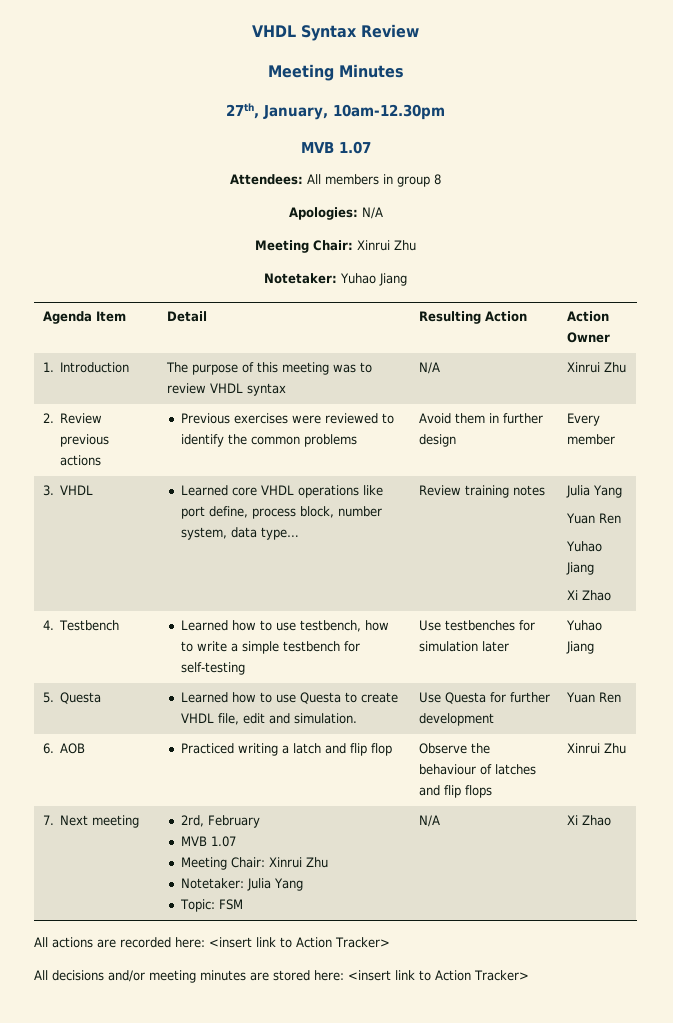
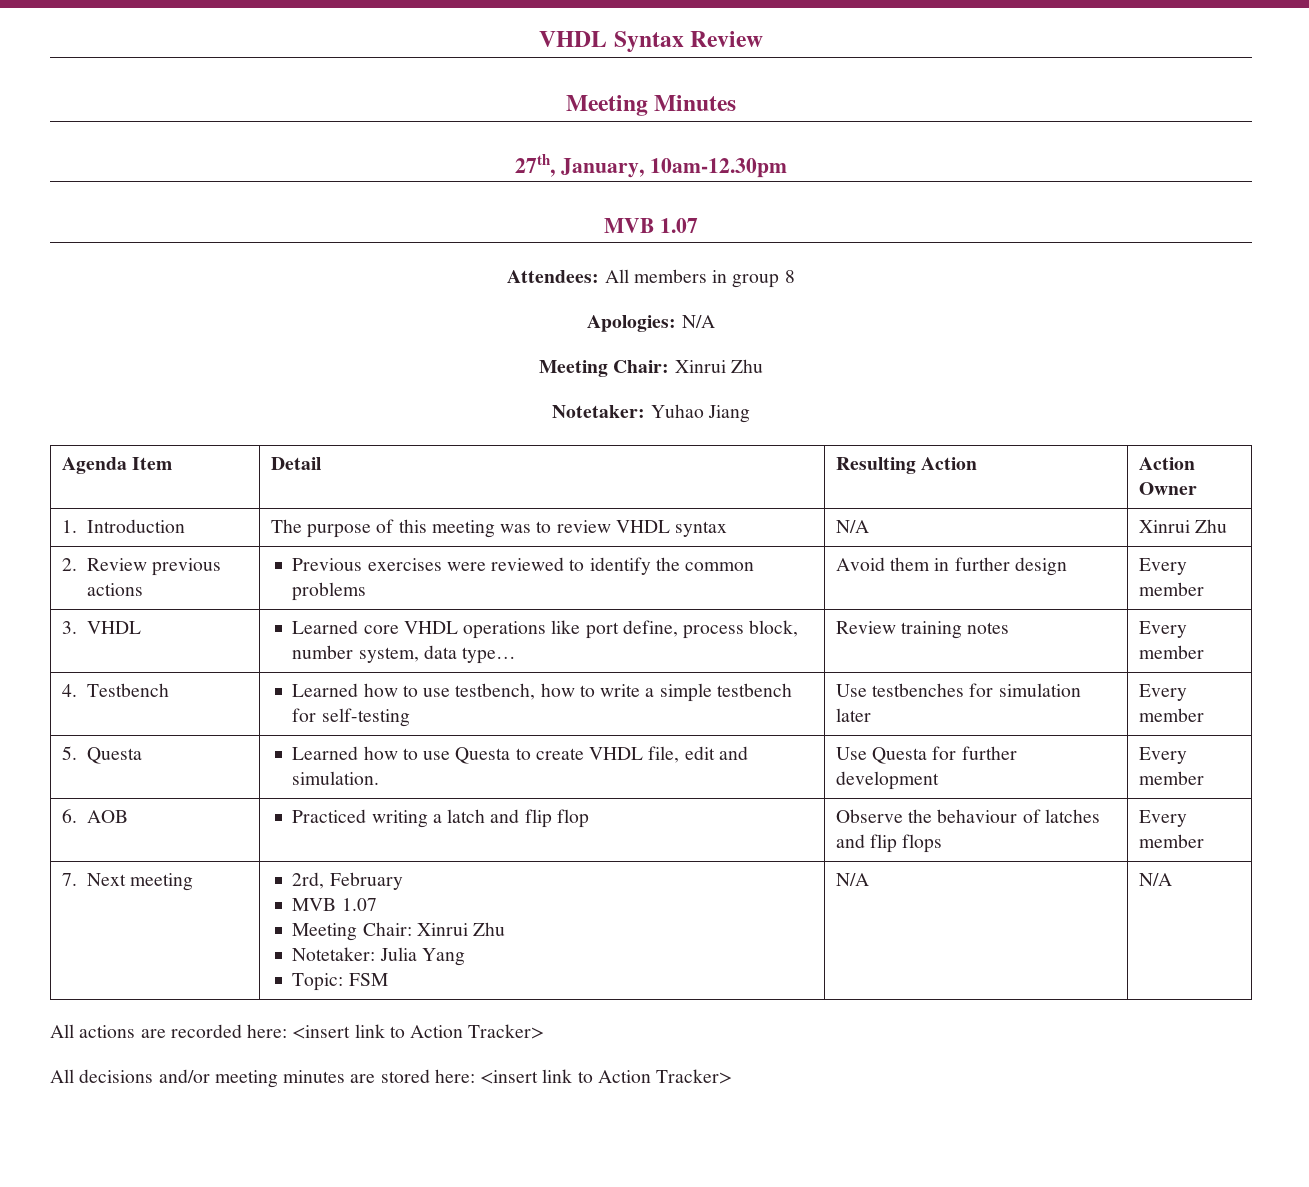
[565,485,622,498] [565,513,621,524] [565,541,602,552] [565,562,594,575] [566,590,611,601] Julia Yang // Yuan Ren // Yuhao Jiang // Xi Zhao -> [1138,621,1187,638] [1138,645,1204,659] Every member
[565,620,602,631] [565,641,594,654] Yuhao Jiang -> [1138,684,1187,701] [1138,708,1204,722] Every member
[565,692,621,703] Yuan Ren -> [1138,747,1187,764] [1138,771,1204,785] Every member
[566,743,626,754] Xinrui Zhu -> [1138,810,1187,827] [1138,834,1204,848] Every member
[566,815,611,826] Xi Zhao -> [1138,873,1172,886] N/A

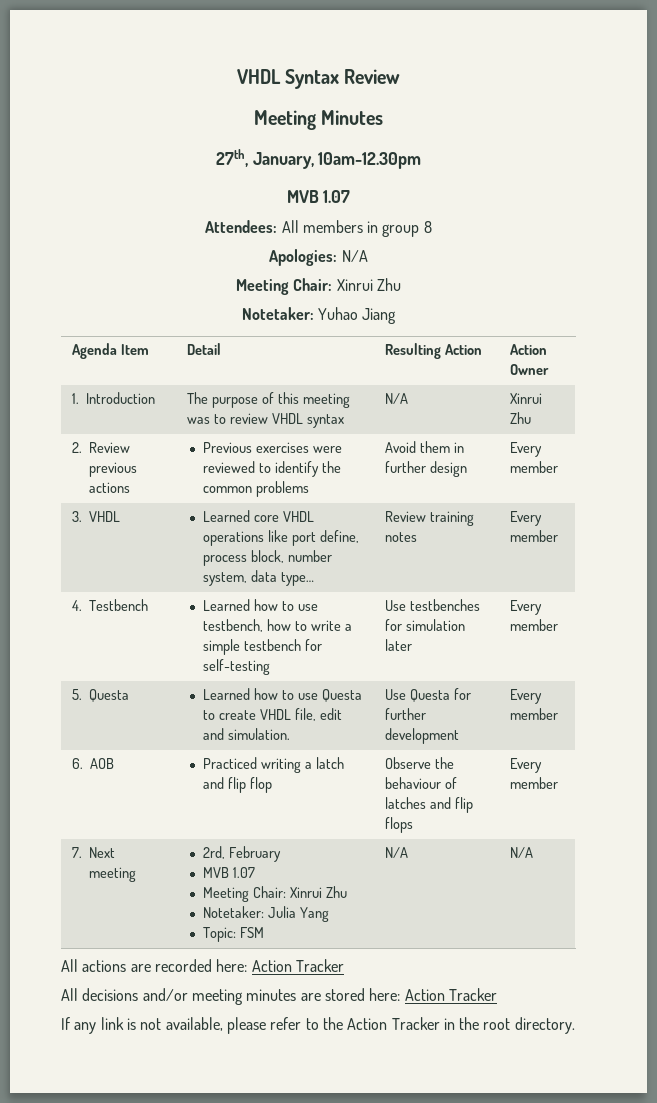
[292,1024,545,1039] <insert link to Action Tracker> -> [251,959,344,972] Action Tracker
[480,1069,733,1084] <insert link to Action Tracker> -> [404,988,497,1001] [61,1017,575,1034] Action Tracker // If any link is not available, please refer to the Action Tracker in the root directory.

